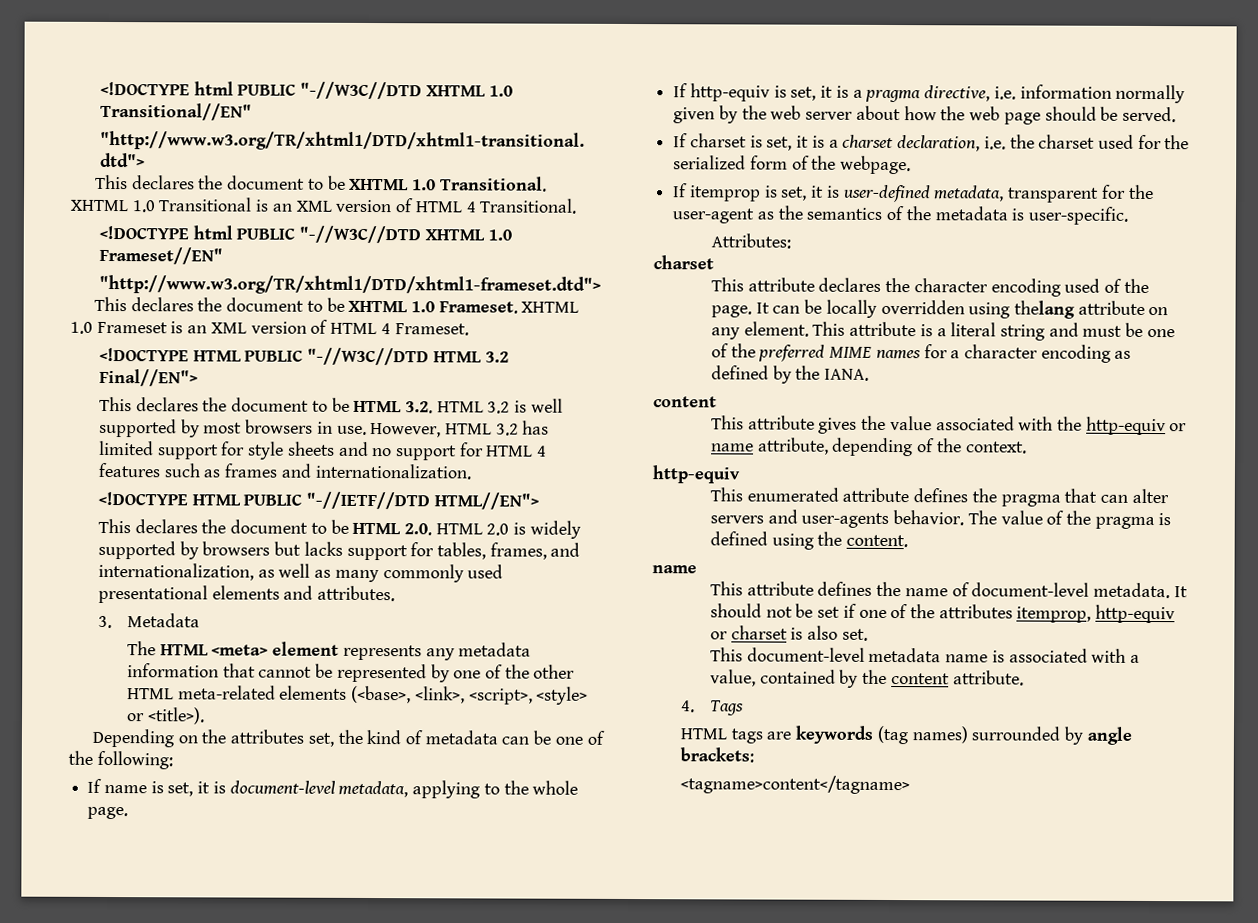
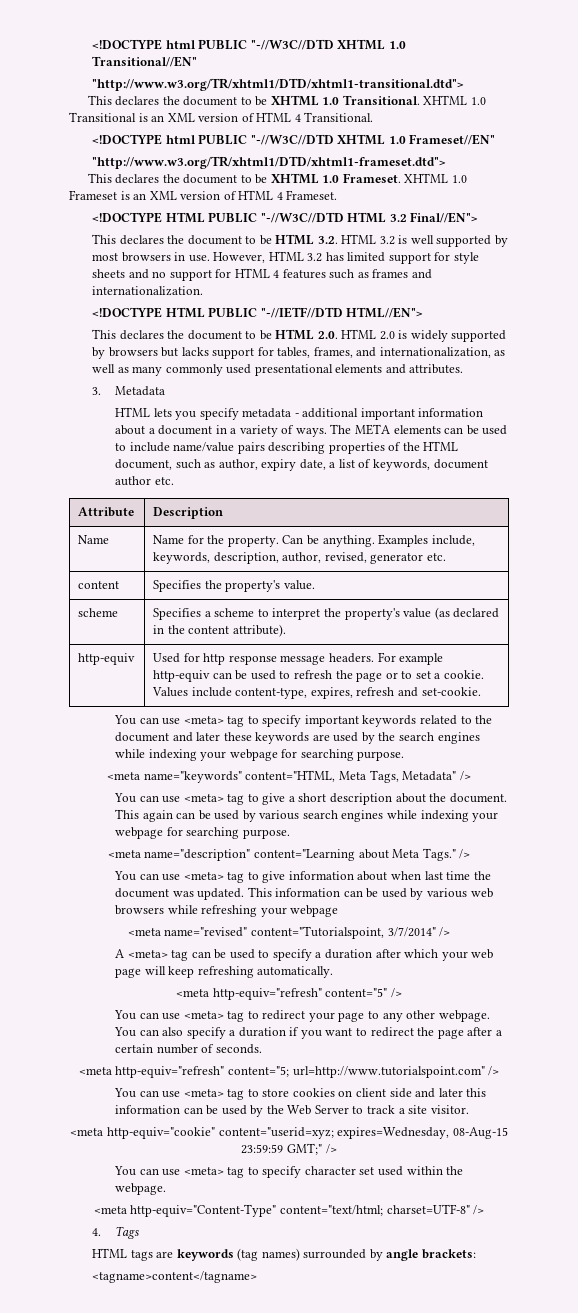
[126,641,532,661] [126,663,576,683] [126,685,589,705] [125,707,205,725] [91,728,605,748] [68,750,173,770] [87,778,579,799] [87,806,129,820] [673,83,1186,104] [673,105,1176,125] [673,133,1190,152] [673,155,912,175] [673,183,1154,203] [672,205,1129,225] [710,233,791,249] [653,255,714,270] [710,277,1149,297] [710,299,1169,319] [710,321,1175,341] [710,343,1132,363] [710,365,870,384] [653,396,717,408] [710,415,1188,436] [710,437,1027,457] [652,465,740,484] [709,487,1169,507] [709,509,1172,530] [709,531,909,550] [652,565,697,574] [709,581,1188,599] [709,603,1176,624] [709,625,868,641] [709,647,1141,663] [709,669,1024,688] The HTML <meta> element represents any metadata information that cannot be represented by one of the other HTML meta-related elements (<base>, <link>, <script>, <style> or <title>). // Depending on the attributes set, the kind of metadata can be one of the following: // If name is set, it is document-level metadata, applying to the whole page. // If http-equiv is set, it is a pragma directive, i.e. information normally given by the web server about how the web page should be served. // If charset is set, it is a charset declaration, i.e. the charset used for the serialized form of the webpage. // If itemprop is set, it is user-defined metadata, transparent for the user-agent as the semantics of the metadata is user-specific. // Attributes: // charset // This attribute declares the character encoding used of the page. It can be locally overridden using thelang attribute on any element. This attribute is a literal string and must be one of the preferred MIME names for a character encoding as defined by the IANA. // content // This attribute gives the value associated with the http-equiv or name attribute, depending of the context. // http-equiv // This enumerated attribute defines the pragma that can alter servers and user-agents behavior. The value of the pragma is defined using the content. // name // This attribute defines the name of document-level metadata. It should not be set if one of the attributes itemprop, http-equiv or charset is also set. // This document-level metadata name is associated with a value, contained by the content attribute. -> [115,407,484,420] [115,424,508,437] [115,441,459,454] [115,459,488,471] [115,476,174,486] [78,507,135,517] [153,507,224,519] [78,535,110,544] [153,534,475,547] [153,552,446,564] [78,581,120,589] [153,580,315,592] [78,608,119,617] [153,607,500,620] [153,624,286,637] [78,653,136,665] [153,652,444,665] [153,670,484,682] [152,687,481,699] [114,715,493,727] [115,732,480,744] [115,749,405,761] [107,770,471,783] [114,793,507,805] [115,809,499,822] [115,827,290,839] [107,848,471,861] [114,871,491,883] [115,887,493,900] [115,905,339,917] [127,926,451,939] [115,949,494,961] [115,966,334,978] [176,988,402,1000] [114,1010,490,1022] [114,1027,502,1039] [115,1044,262,1054] [78,1066,500,1078] [114,1088,487,1100] [115,1105,469,1117] [70,1127,508,1139] [241,1143,337,1155] [114,1166,464,1178] [115,1183,167,1195] [93,1204,485,1217] HTML lets you specify metadata - additional important information about a document in a variety of ways. The META elements can be used to include name/value pairs describing properties of the HTML document, such as author, expiry date, a list of keywords, document author etc. // Attribute | Description // Name | Name for the property. Can be anything. Examples include, keywords, description, author, revised, generator etc. // content | Specifies the property's value. // scheme | Specifies a scheme to interpret the property's value (as declared in the content attribute). // http-equiv | Used for http response message headers. For example http-equiv can be used to refresh the page or to set a cookie. Values include content-type, expires, refresh and set-cookie. // You can use <meta> tag to specify important keywords related to the document and later these keywords are used by the search engines while indexing your webpage for searching purpose. // <meta name="keywords" content="HTML, Meta Tags, Metadata" /> // You can use <meta> tag to give a short description about the document. This again can be used by various search engines while indexing your webpage for searching purpose. // <meta name="description" content="Learning about Meta Tags." /> // You can use <meta> tag to give information about when last time the document was updated. This information can be used by various web browsers while refreshing your webpage // <meta name="revised" content="Tutorialspoint, 3/7/2014" /> // A <meta> tag can be used to specify a duration after which your web page will keep refreshing automatically. // <meta http-equiv="refresh" content="5" /> // You can use <meta> tag to redirect your page to any other webpage. You can also specify a duration if you want to redirect the page after a certain number of seconds. // <meta http-equiv="refresh" content="5; url=http://www.tutorialspoint.com" /> // You can use <meta> tag to store cookies on client side and later this information can be used by the Web Server to track a site visitor. // <meta http-equiv="cookie" content="userid=xyz; expires=Wednesday, 08-Aug-15 23:59:59 GMT;" /> // You can use <meta> tag to specify character set used within the webpage. // <meta http-equiv="Content-Type" content="text/html; charset=UTF-8" />

